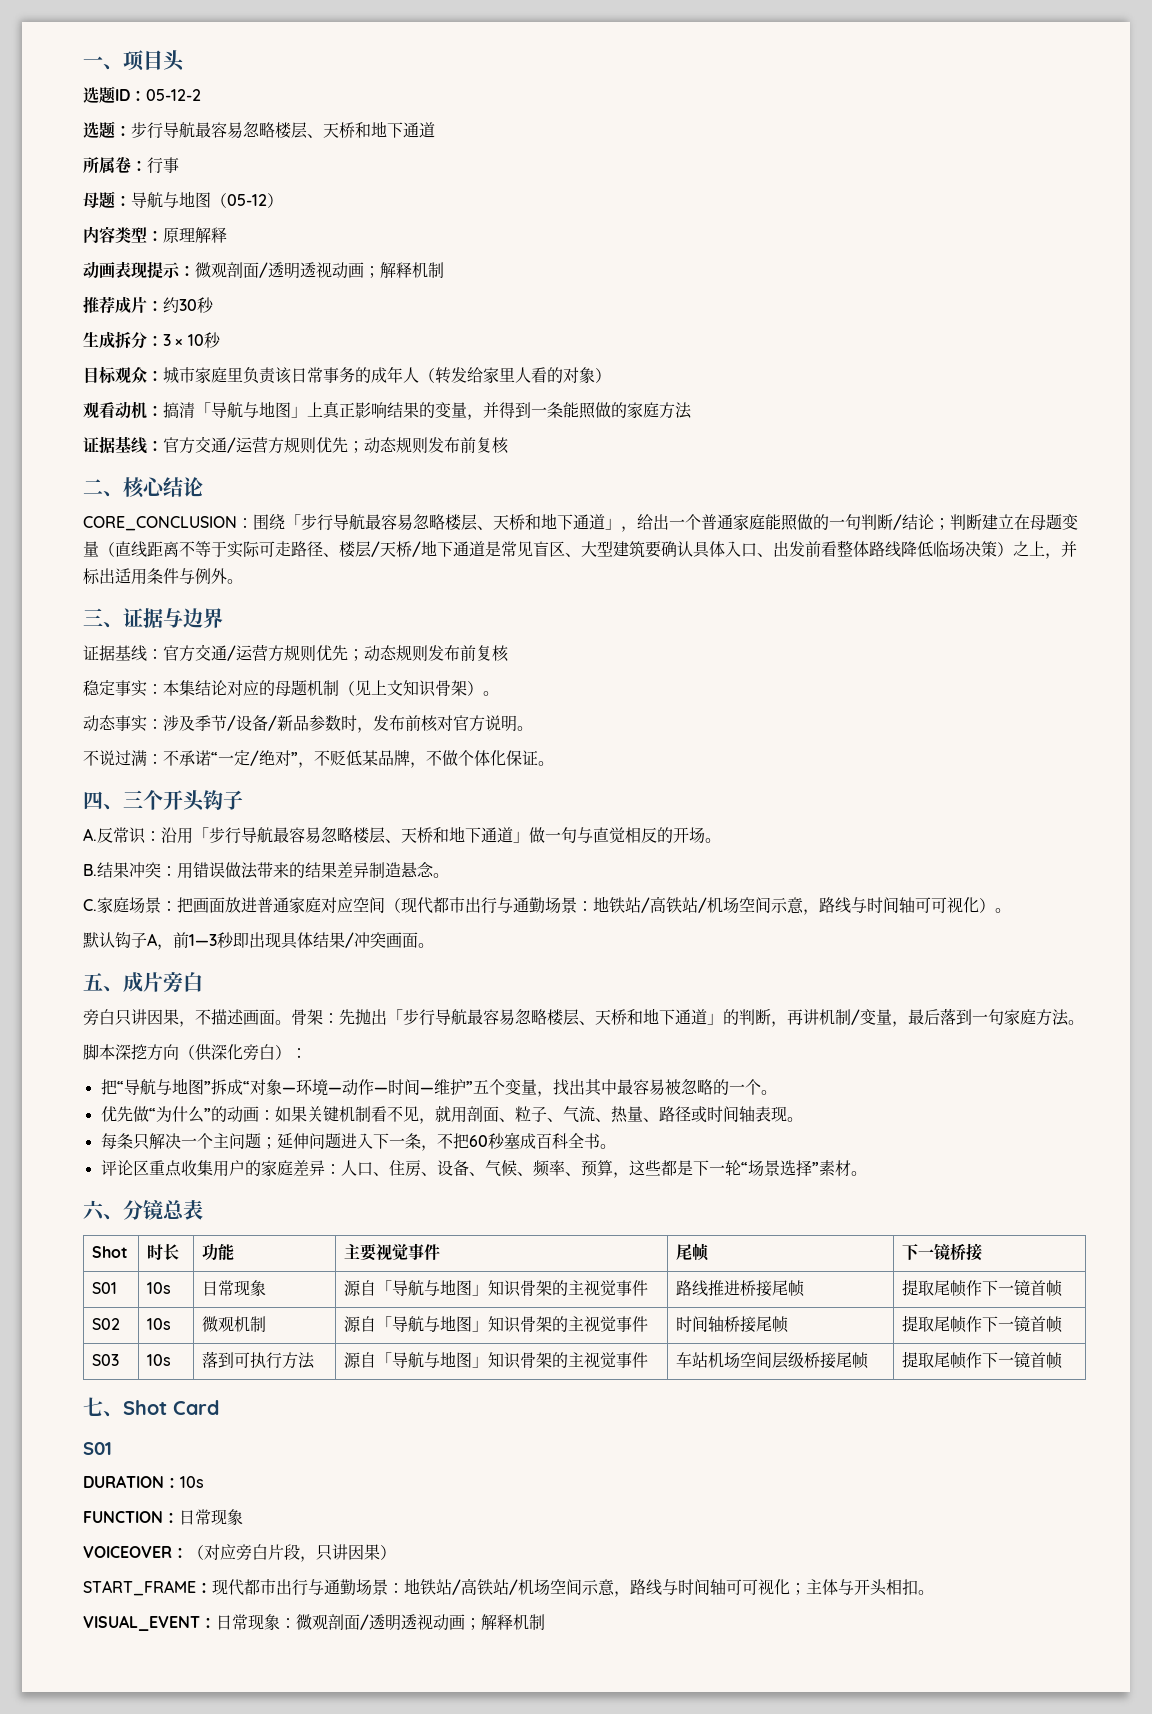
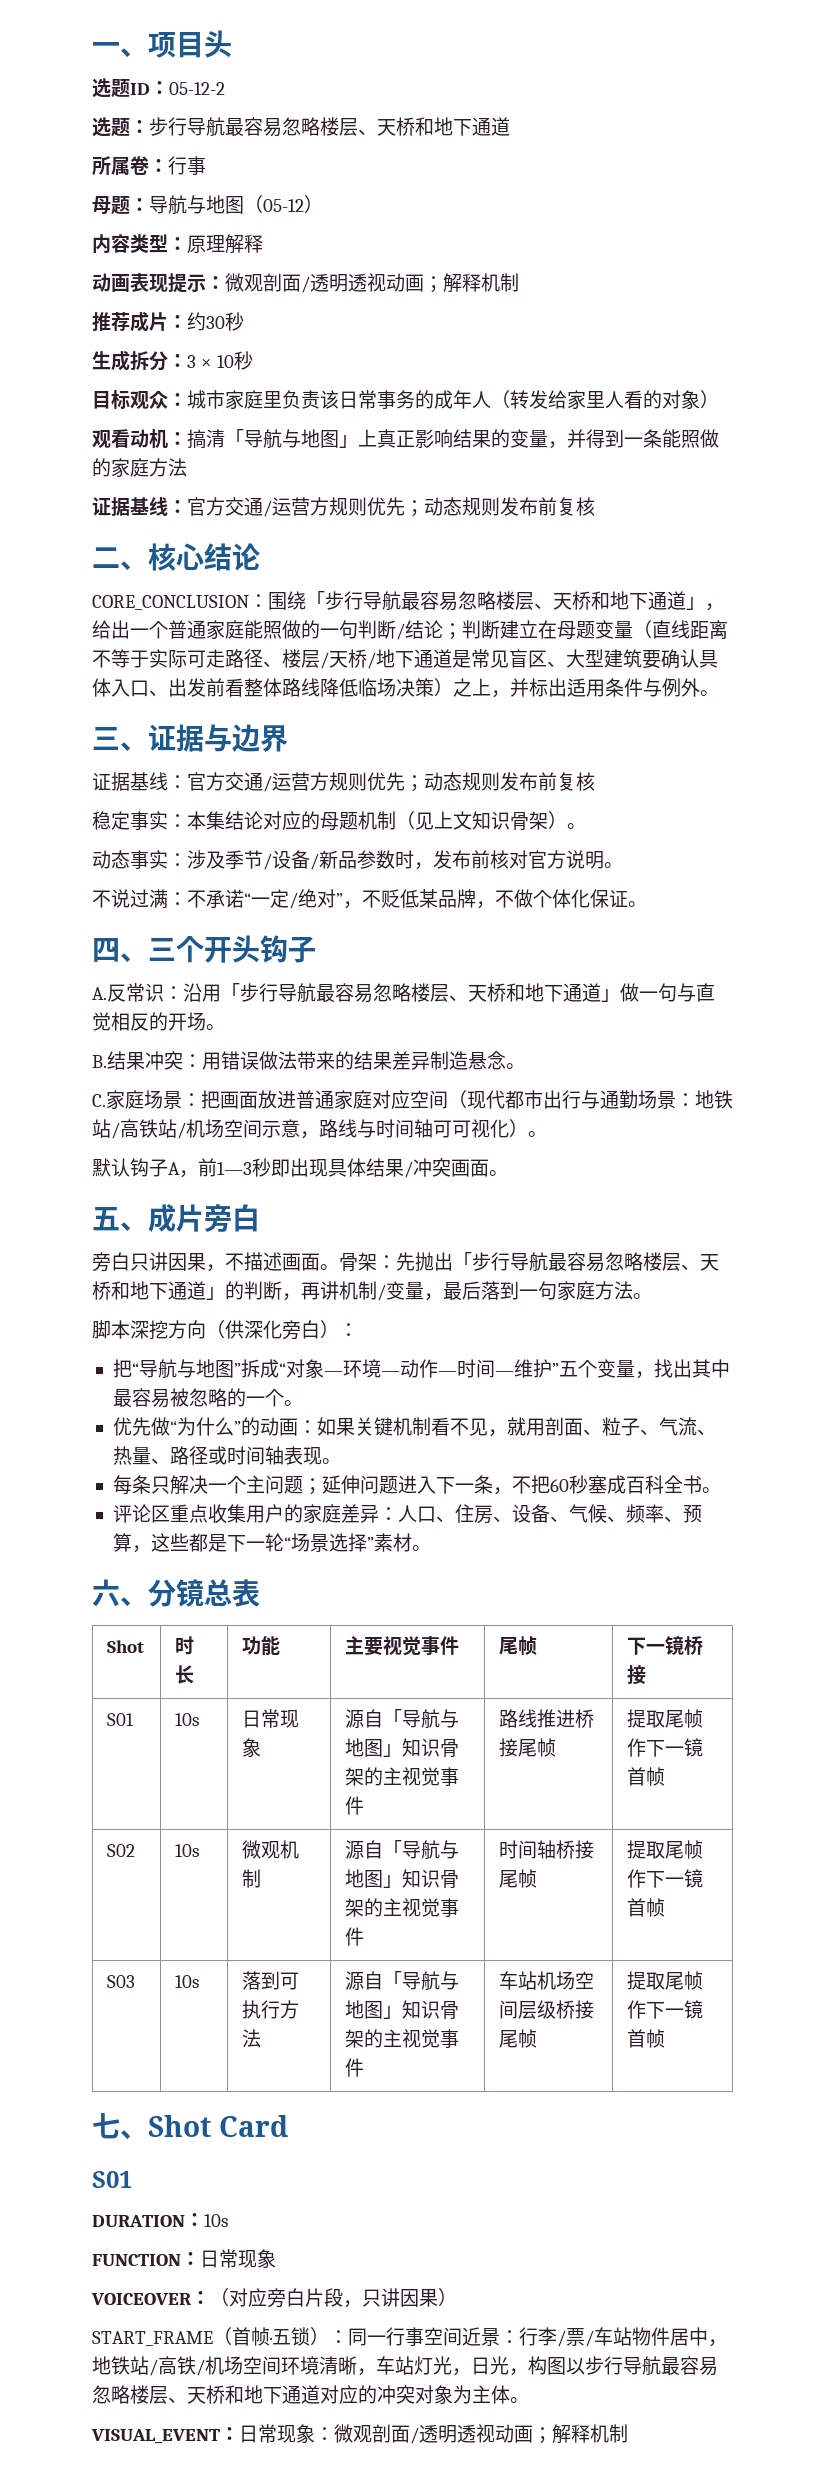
[196,1578,918,1597] ：现代都市出行与通勤场景：地铁站/高铁站/机场空间示意，路线与时间轴可可视化；主体与开头相扣 -> [213,2327,727,2347] [92,2356,718,2376] [92,2385,510,2404] （首帧·五锁）：同一行事空间近景：行李/票/车站物件居中，地铁站/高铁/机场空间环境清晰，车站灯光，日光，构图以步行导航最容易忽略楼层、天桥和地下通道对应的冲突对象为主体

